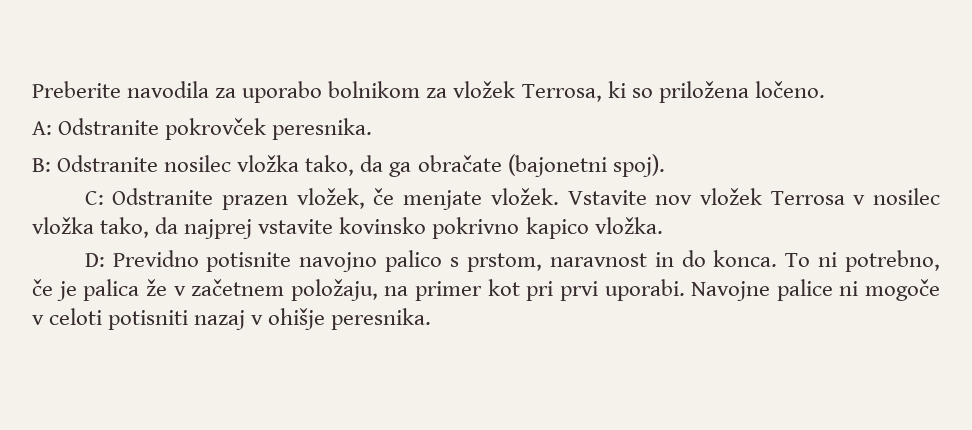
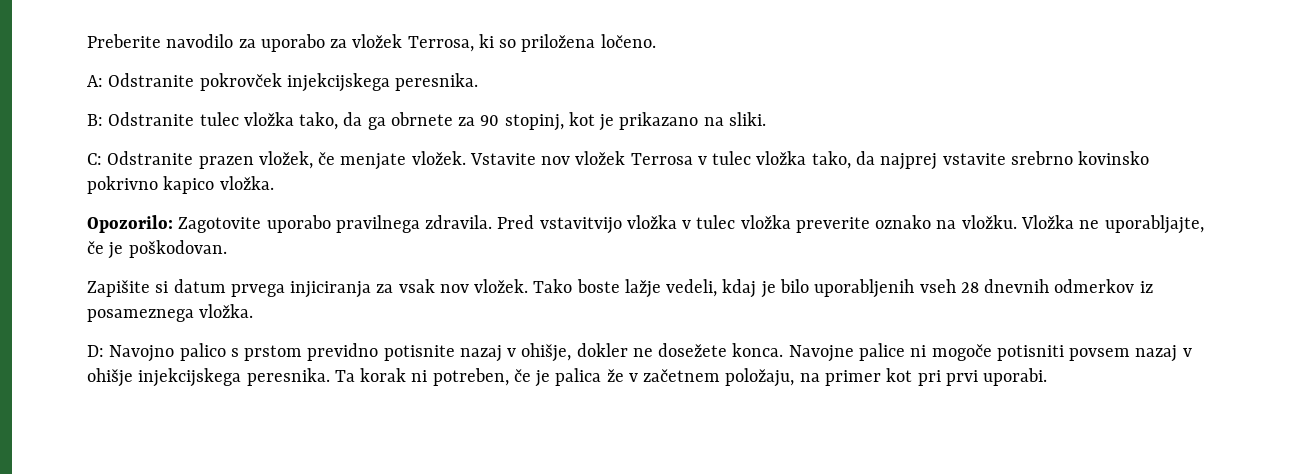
[127,81,210,98] navodila -> [166,34,234,48] navodilo
[328,81,421,98] bolnikom -> (325, 43) none
(267, 129) none -> [286,73,390,92] injekcijskega
[164,155,232,172] nosilec -> [199,112,239,126] tulec
[417,154,665,177] obračate (bajonetni spoj). -> [390,112,766,131] obrnete za 90 stopinj, kot je prikazano na sliki.
[872,188,940,205] nosilec -> [712,151,752,165] tulec
(334, 226) none -> [1010,151,1073,165] srebrno
[84,250,941,272] D: Previdno potisnite navojno palico s prstom, naravnost in do konca. To ni potrebno, -> [87,215,1204,234] [87,240,227,259] [87,279,1153,298] [87,304,254,322] [87,343,1192,362] [87,368,509,387] Opozorilo: Zagotovite uporabo pravilnega zdravila. Pred vstavitvijo vložka v tulec vložka preverite oznako na vložku. Vložka ne uporabljajte, če je poškodovan. // Zapišite si datum prvega injiciranja za vsak nov vložek. Tako boste lažje vedeli, kdaj je bilo uporabljenih vseh 28 dnevnih odmerkov iz posameznega vložka. // D: Navojno palico s prstom previdno potisnite nazaj v ohišje, dokler ne dosežete konca. Navojne palice ni mogoče potisniti povsem nazaj v ohišje injekcijskega peresnika. Ta korak ni potreben,
[691,279,940,301] [32,308,432,330] Navojne palice ni mogoče v celoti potisniti nazaj v ohišje peresnika. -> (1048, 377) none

